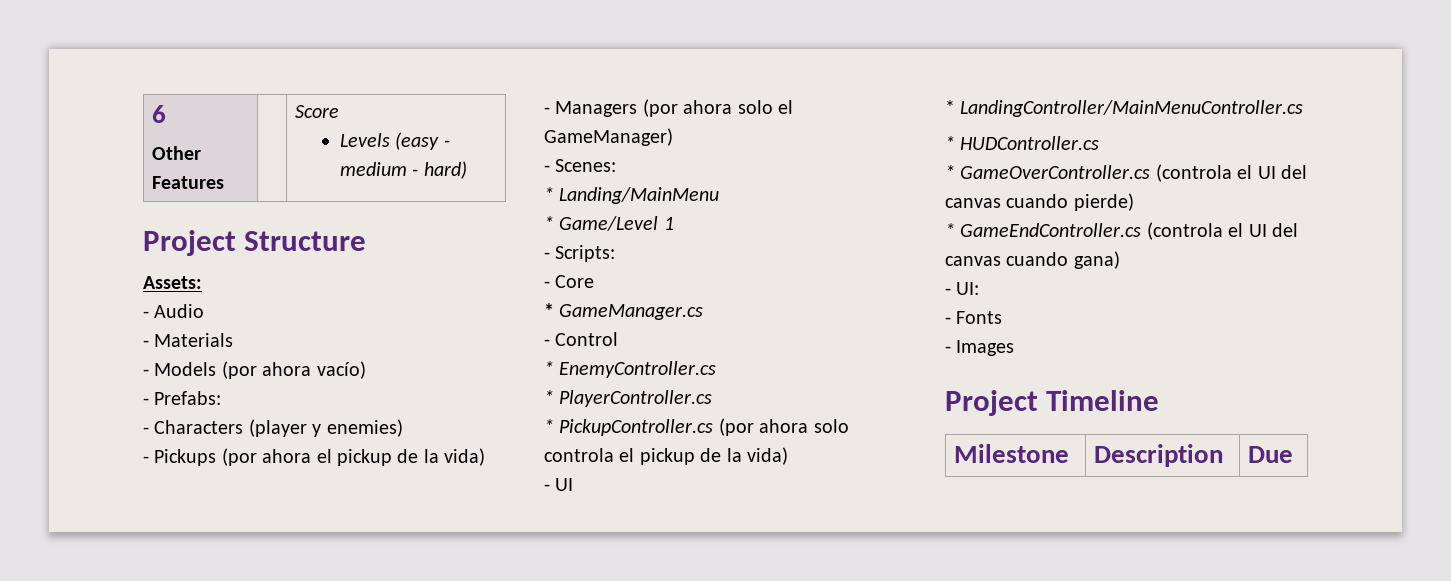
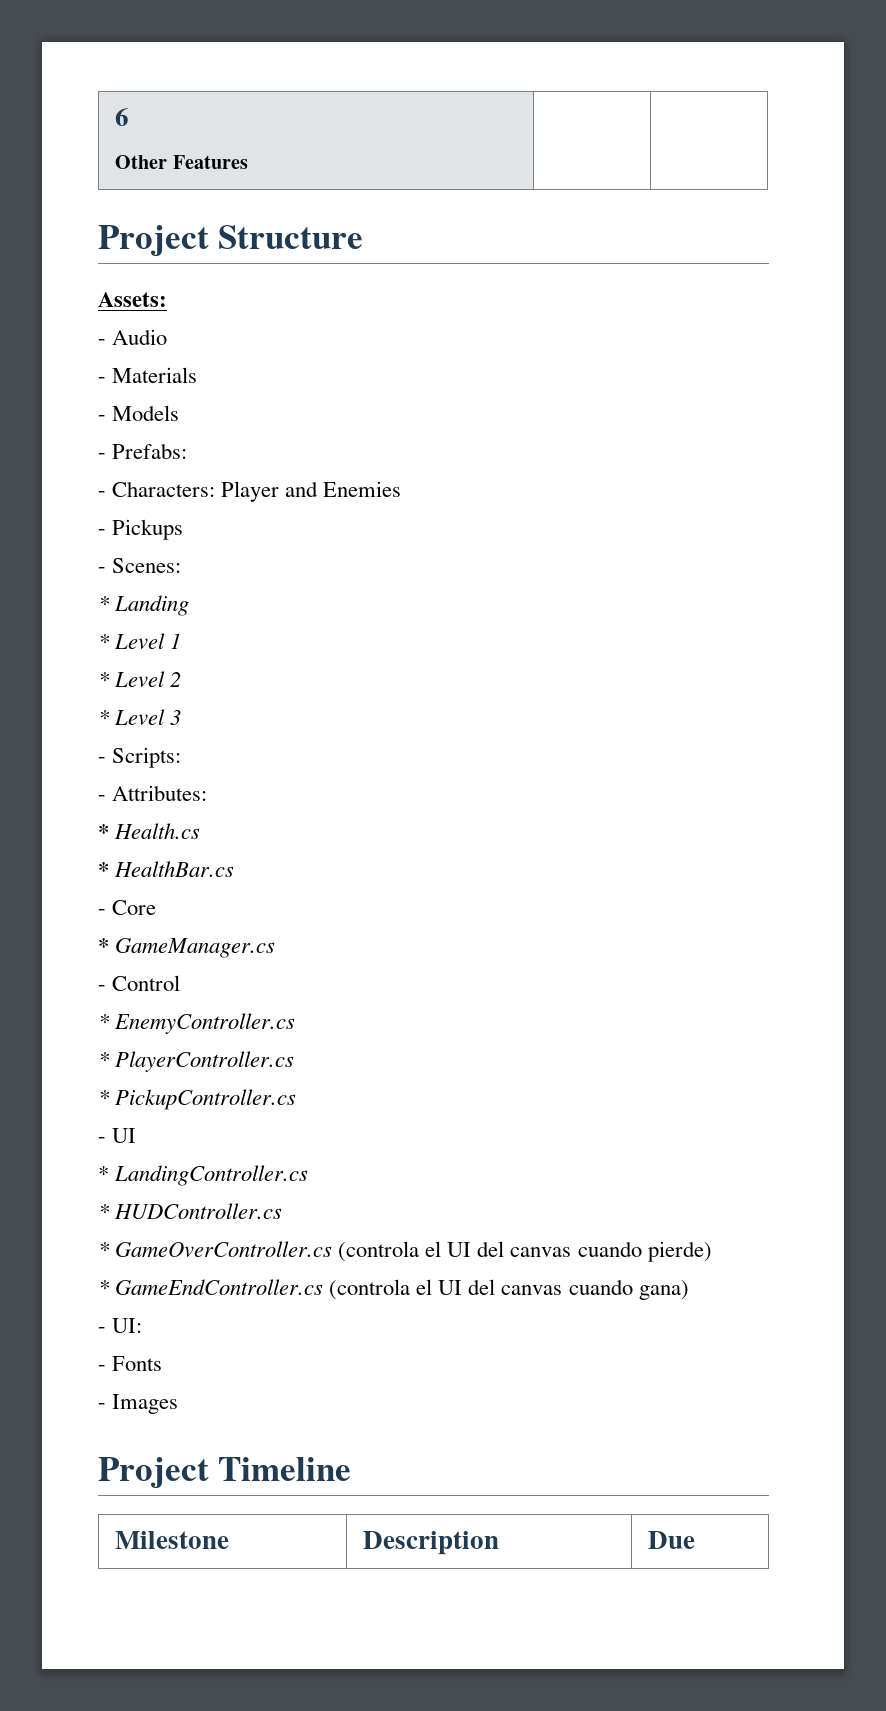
[295,105,340,118] [340,132,450,150] [340,161,467,179] Score // Levels (easy - medium - hard) -> (248, 162) none
[221,361,366,379] (por ahora vacío) -> (180, 413) none
[154,419,403,437] [143,448,486,466] [544,99,793,117] [544,128,673,146] Characters (player y enemies) // - Pickups (por ahora el pickup de la vida) // - Managers (por ahora solo el GameManager) -> [112,481,402,502] [98,519,184,540] Characters: Player and Enemies // - Pickups
[559,187,720,204] [544,216,674,231] [544,245,616,262] Landing/MainMenu // * Game/Level 1 // - Scripts: -> [114,595,190,616] [98,633,182,649] [98,671,182,687] [98,709,182,725] [98,747,182,768] [98,785,208,801] [98,823,201,839] [98,861,235,877] Landing // * Level 1 // * Level 2 // * Level 3 // - Scripts: // - Attributes: // * Health.cs // * HealthBar.cs
[718,418,849,436] [544,447,788,465] (por ahora solo controla el pickup de la vida) -> (297, 1099) none
[960,100,1304,117] LandingController/MainMenuController.cs -> [114,1165,309,1186] LandingController.cs

